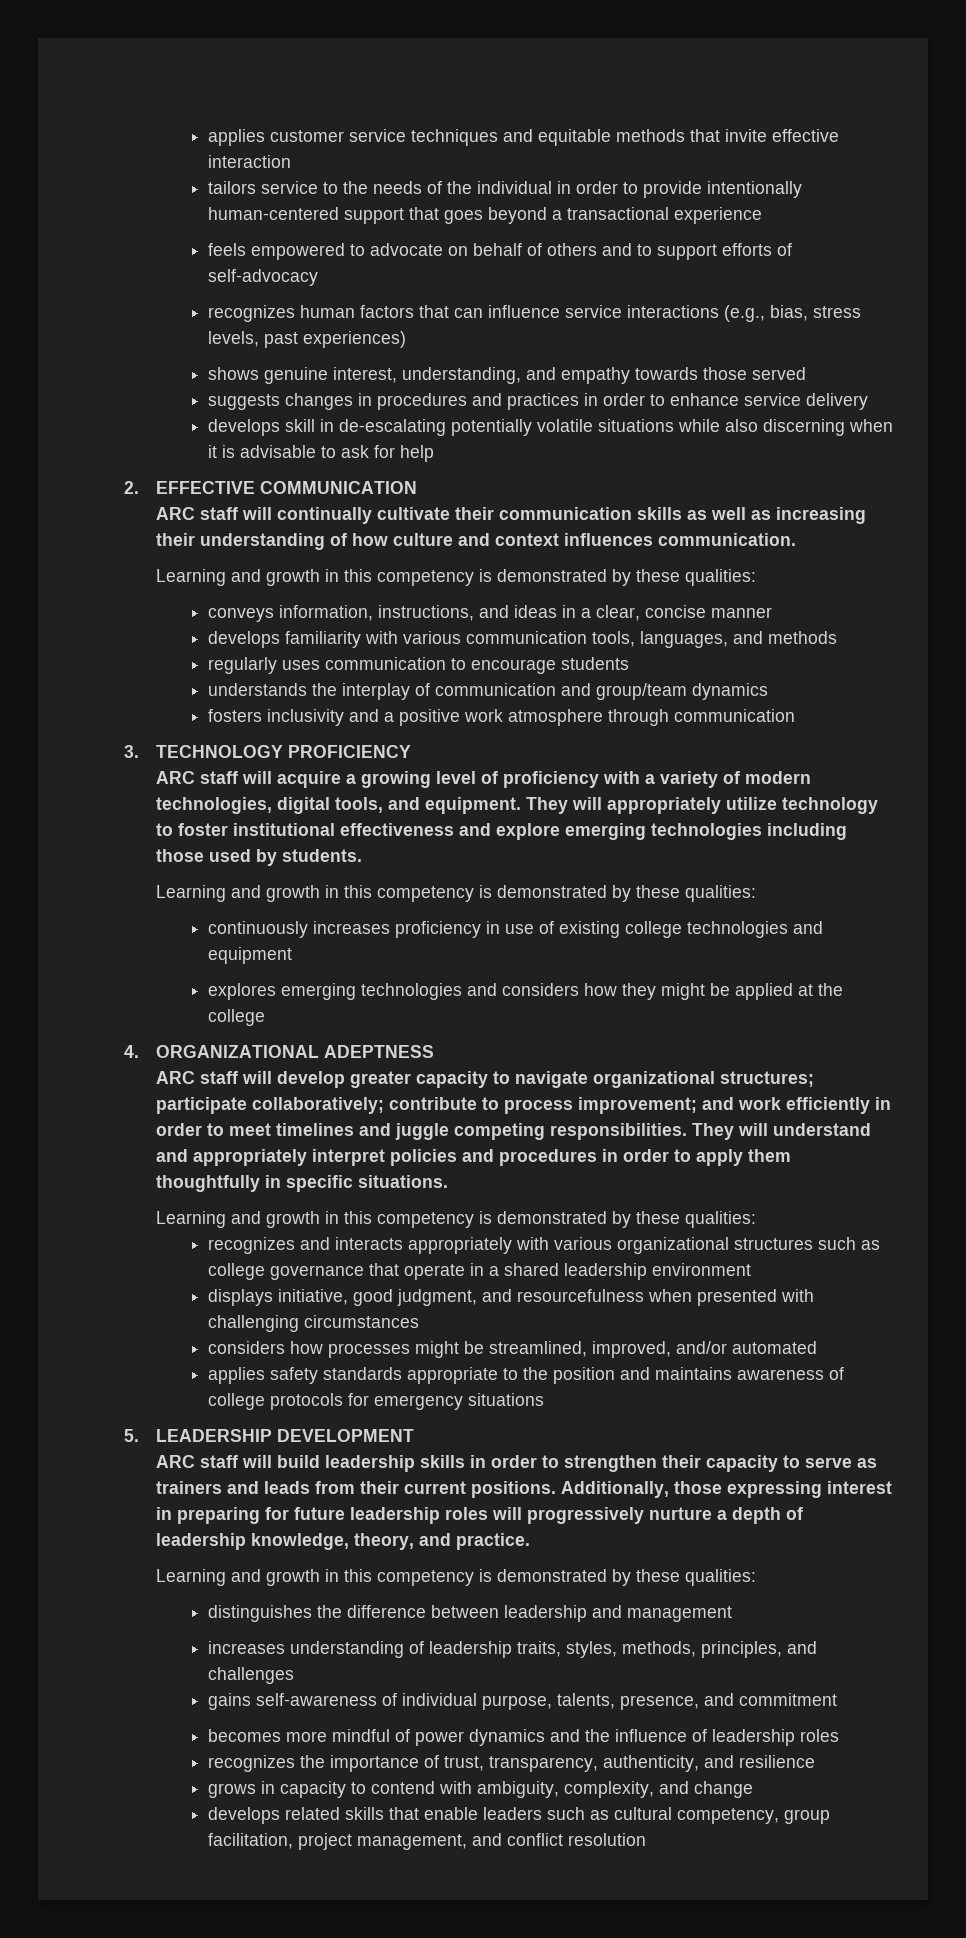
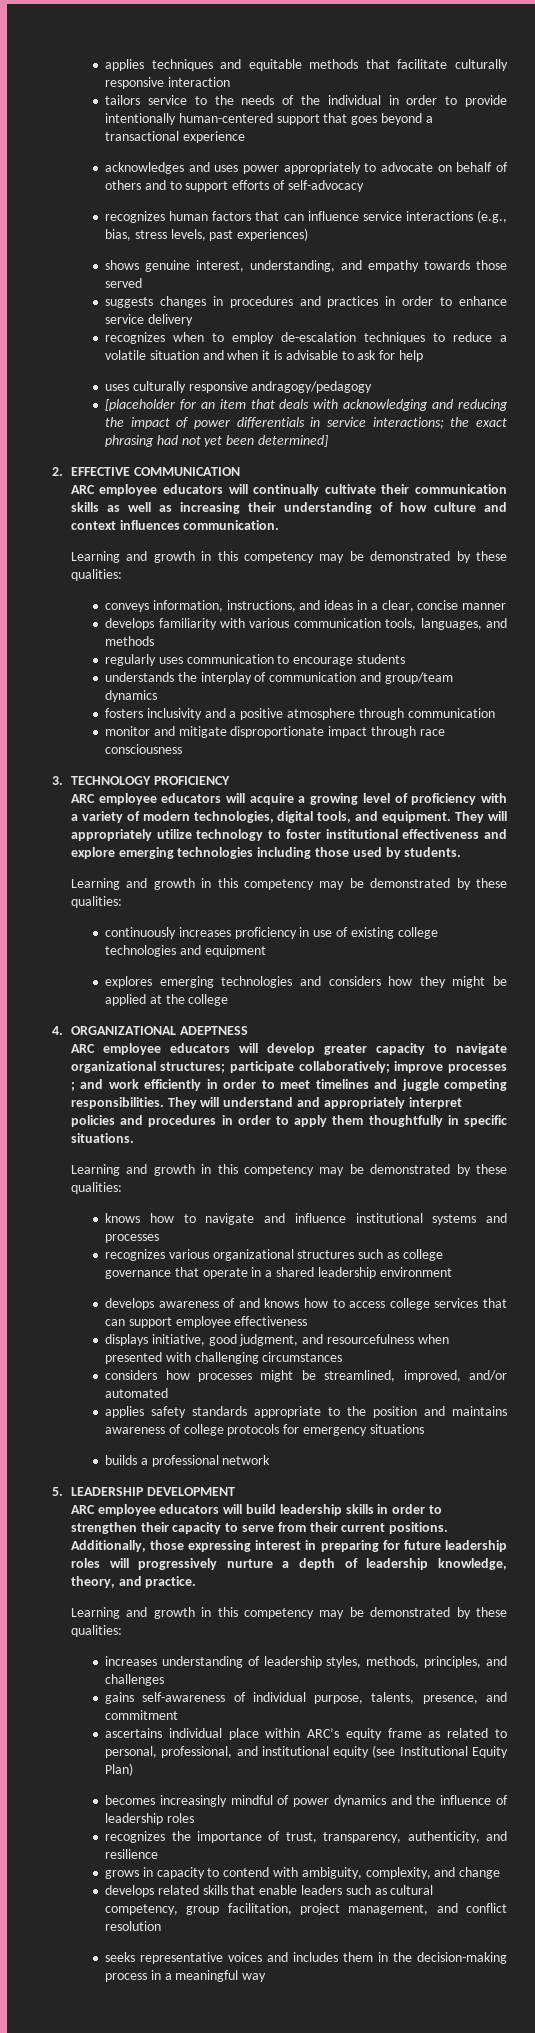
[207,129,406,146] applies customer service -> [105,59,145,71] applies
[724,129,839,142] invite effective -> [397,59,508,71] [105,77,165,89] facilitate culturally responsive
[207,243,345,260] feels empowered -> [105,162,361,174] acknowledges and uses power appropriately
[207,419,845,436] develops skill in de-escalating potentially volatile situations while also discerning -> [105,332,507,344] [105,350,224,360] recognizes when to employ de-escalation techniques to reduce a volatile situation and
(434, 453) none -> [105,381,373,393] [105,399,509,411] [105,417,508,429] [105,435,329,447] // uses culturally responsive andragogy/pedagogy // [placeholder for an item that deals with acknowledging and reducing the impact of power differentials in service interactions; the exact phrasing had not yet been determined]
[200,507,239,520] staff -> [99,484,224,496] employee educators
[479,569,493,582] is -> [319,551,364,563] may be
[463,709,503,722] work -> (284, 714) none
(795, 715) none -> [105,726,445,738] [105,744,183,754] // monitor and mitigate disproportionate impact through race consciousness
[200,771,239,784] staff -> [98,793,222,805] employee educators
[479,885,493,898] is -> [319,878,364,890] may be
[200,1071,239,1084] staff -> [102,1043,230,1055] employee educators
[389,1097,698,1114] contribute to process improvement; -> [394,1061,507,1073] [70,1082,75,1091] improve processes ;
[479,1211,757,1228] [207,1237,549,1254] is demonstrated by these qualities: // recognizes and interacts appropriately with -> [319,1164,507,1176] [70,1182,122,1194] [105,1213,508,1225] [105,1234,160,1243] [105,1249,166,1261] may be demonstrated by these qualities: // knows how to navigate and influence institutional systems and processes // recognizes
(751, 1269) none -> [105,1298,507,1310] [105,1316,308,1328] // develops awareness of and knows how to access college services that can support employee effectiveness
(544, 1399) none -> [105,1455,271,1467] // builds a professional network
[200,1455,239,1468] staff -> [97,1504,220,1516] employee educators
[857,1458,878,1468] [156,1481,311,1494] as trainers and leads -> (274, 1528) none
[479,1569,757,1586] [207,1605,732,1622] is demonstrated by these qualities: // distinguishes the difference between leadership and management -> [319,1607,507,1619] [70,1625,122,1637] may be demonstrated by these qualities:
[516,1641,561,1657] traits, -> (322, 1662) none
(837, 1699) none -> [105,1728,507,1740] [105,1745,508,1758] [105,1763,134,1776] // ascertains individual place within ARC’s equity frame as related to personal, professional, and institutional equity (see Institutional Equity Plan)
[285,1731,327,1742] more -> [159,1795,227,1807] increasingly
(646, 1839) none -> [105,1952,507,1964] [105,1970,267,1982] // seeks representative voices and includes them in the decision-making process in a meaningful way

